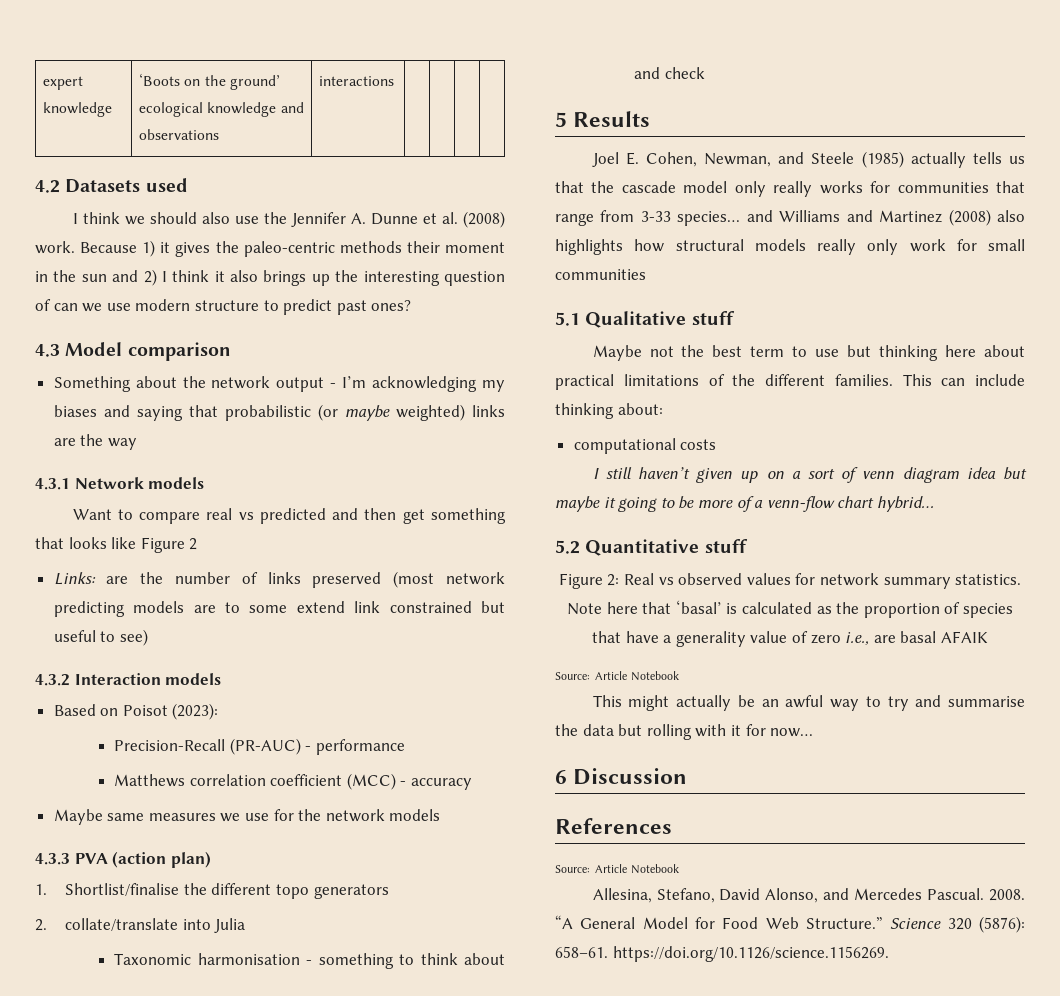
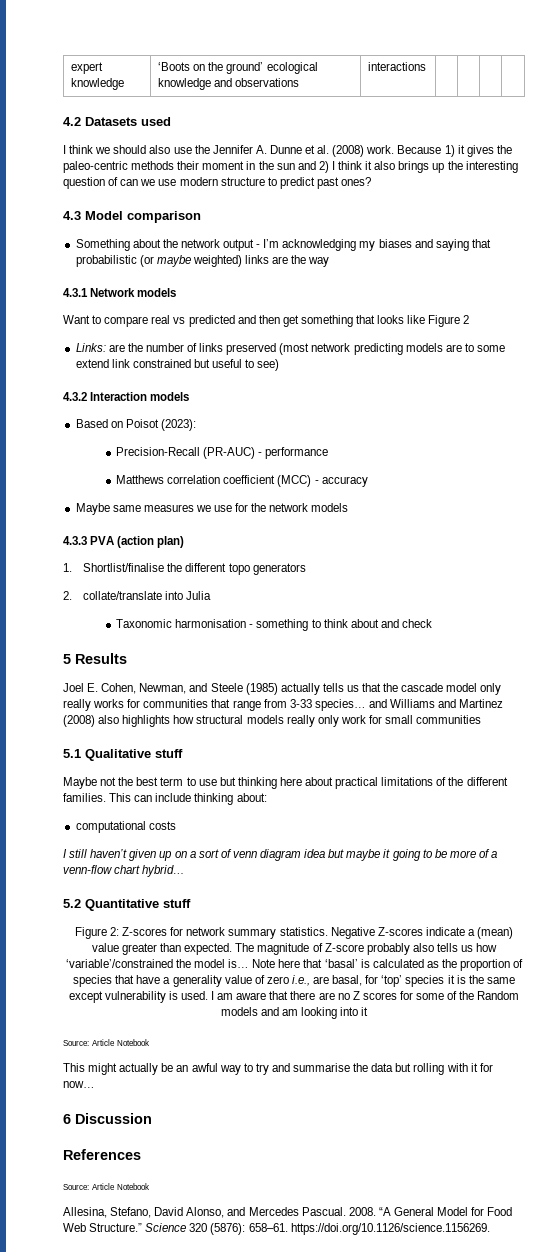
[624,573,1022,589] Real vs observed values for network summary statistics. -> [122,927,514,939] [91,943,498,955] [65,959,250,968] Z-scores for network summary statistics. Negative Z-scores indicate a (mean) value greater than expected. The magnitude of Z-score probably also tells us how ‘variable’/constrained the model is…
[900,631,988,643] basal AFAIK -> [332,975,515,987] [68,991,520,1003] [220,1007,369,1019] basal, for ‘top’ species it is the same except vulnerability is used. I am aware that there are no Z scores for some of the Random models and am looking into it

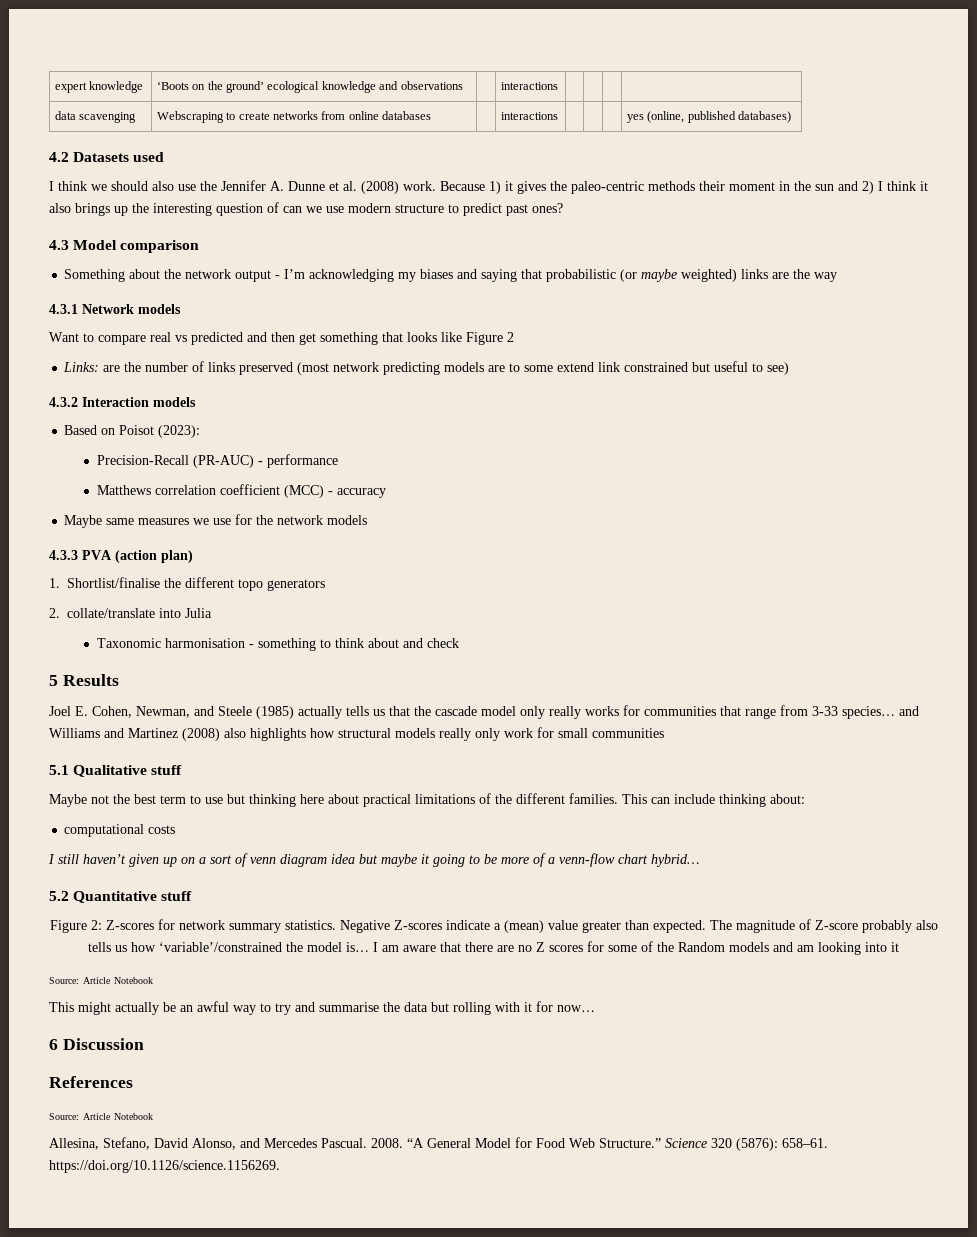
[368,62,427,71] interactions | | | | -> [500,82,558,90] [54,111,137,123] [156,111,432,123] [500,112,558,120] [626,111,792,123] | interactions | | | | // data scavenging | Webscraping to create networks from online databases | | interactions | | | | yes (online, published databases)
[252,959,524,971] [73,975,515,987] [68,991,208,1003] Note here that ‘basal’ is calculated as the proportion of species that have a generality value of zero i.e., are basal, for ‘top’ species it is the same except vulnerability is used. -> (369, 947) none

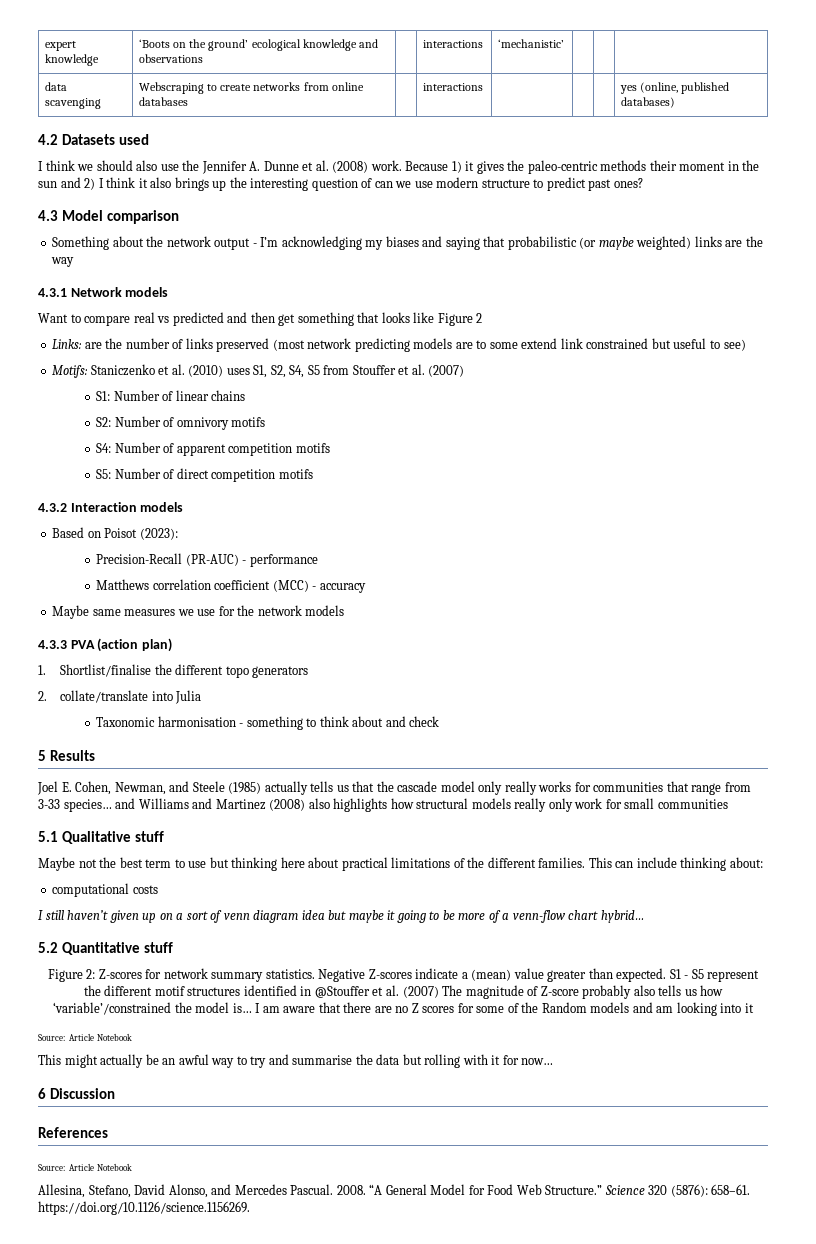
(558, 86) none -> [498,39,565,48] ‘mechanistic’
(790, 368) none -> [52,364,465,378] [96,390,246,401] [96,416,266,430] [96,442,330,456] [96,468,313,482] // Motifs: Staniczenko et al. (2010) uses S1, S2, S4, S5 from Stouffer et al. (2007) // S1: Number of linear chains // S2: Number of omnivory motifs // S4: Number of apparent competition motifs // S5: Number of direct competition motifs
(706, 926) none -> [669,969,760,982] [83,985,439,998] S1 - S5 represent the different motif structures identified in @Stouffer et al. (2007)

